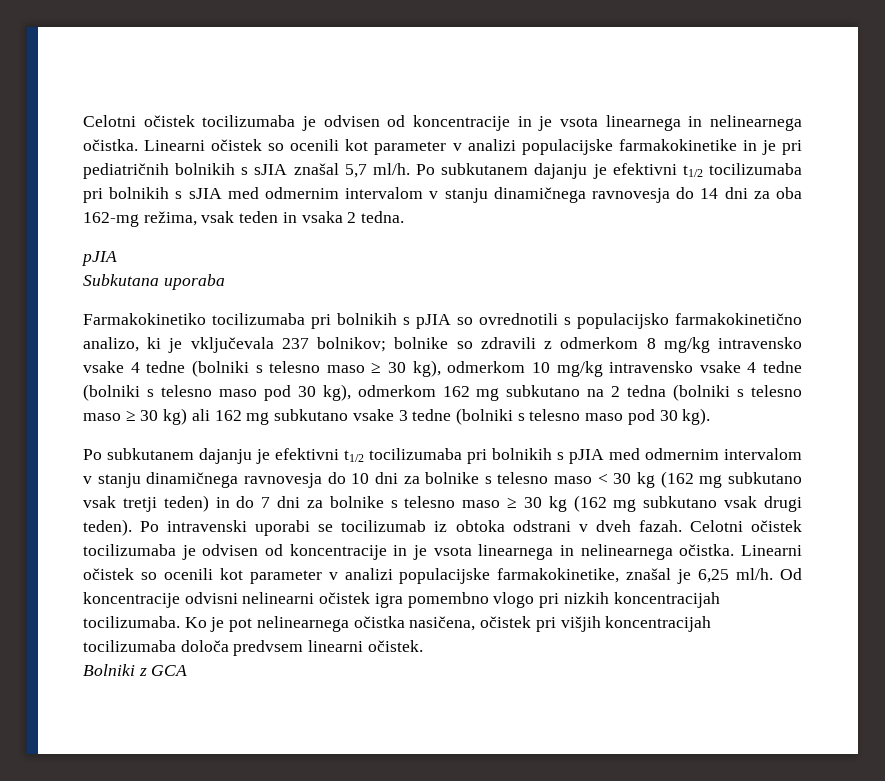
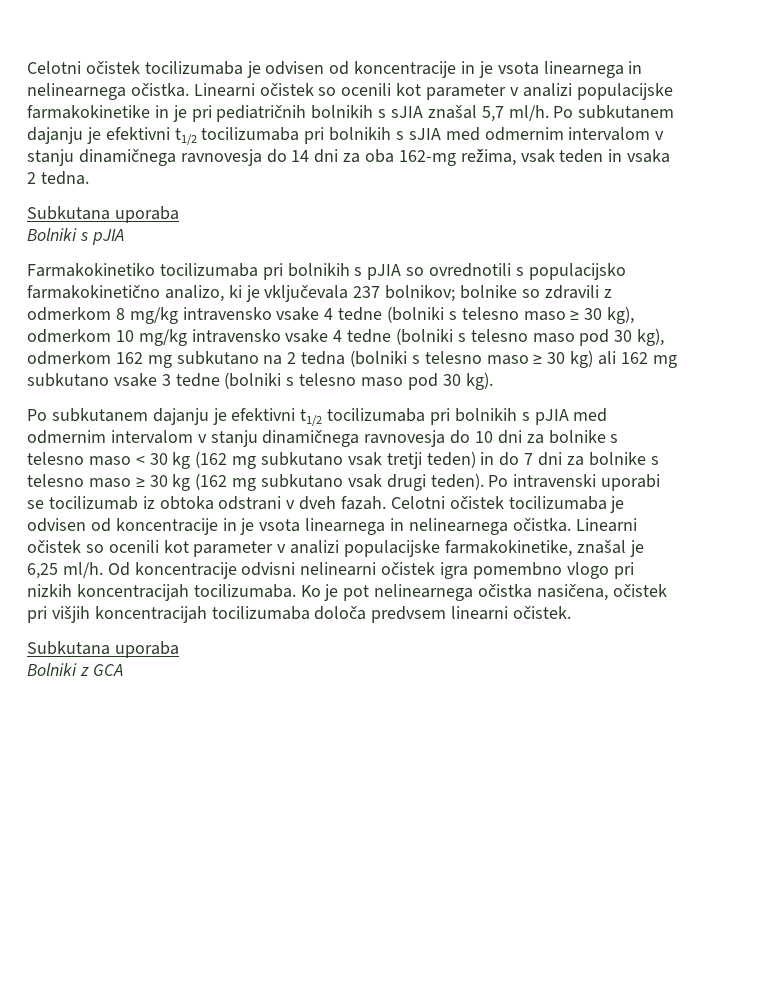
[81,251,117,266] [83,274,225,290] // pJIA // Subkutana uporaba -> [27,206,179,223] [27,228,124,245] // Subkutana uporaba // Bolniki s pJIA
(423, 646) none -> [27,641,179,658] // Subkutana uporaba

